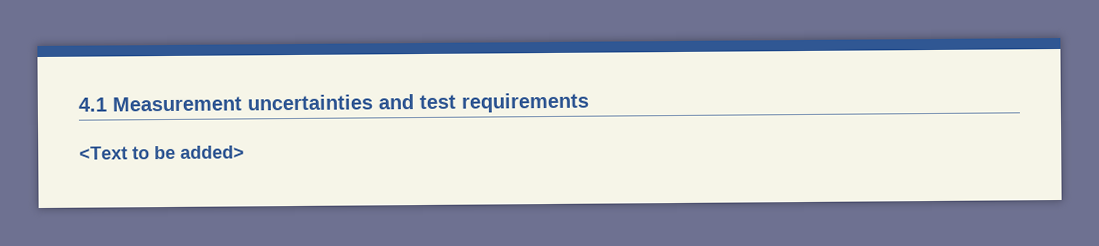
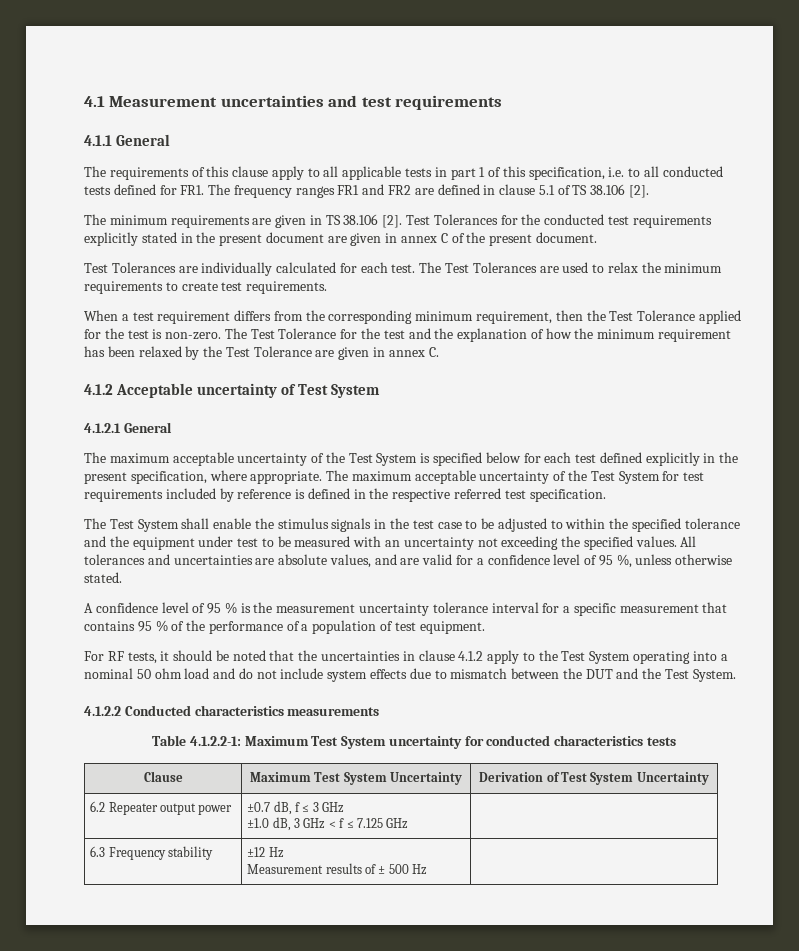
[79,145,245,160] <Text to be added> -> [84,134,171,146] [84,166,723,180] [84,184,650,198] [84,214,712,228] [84,232,597,246] [84,262,723,276] [84,281,328,294] [84,310,741,324] [84,328,732,342] [84,346,439,360] [84,383,381,398] [84,422,172,433] [84,452,739,466] [84,470,705,484] [84,488,606,502] [84,518,740,532] [84,536,697,550] [84,554,733,568] [84,572,122,583] [84,602,728,616] [84,620,485,634] [84,650,728,664] [84,668,736,682] [84,705,380,716] [151,735,677,749] [143,771,183,782] [249,772,463,785] [479,772,709,785] [90,801,233,815] [247,801,345,815] [247,817,409,831] [90,846,214,860] [247,847,284,858] [247,863,428,875] 4.1.1 General // The requirements of this clause apply to all applicable tests in part 1 of this specification, i.e. to all conducted tests defined for FR1. The frequency ranges FR1 and FR2 are defined in clause 5.1 of TS 38.106 [2]. // The minimum requirements are given in TS 38.106 [2]. Test Tolerances for the conducted test requirements explicitly stated in the present document are given in annex C of the present document. // Test Tolerances are individually calculated for each test. The Test Tolerances are used to relax the minimum requirements to create test requirements. // When a test requirement differs from the corresponding minimum requirement, then the Test Tolerance applied for the test is non-zero. The Test Tolerance for the test and the explanation of how the minimum requirement has been relaxed by the Test Tolerance are given in annex C. // 4.1.2 Acceptable uncertainty of Test System // 4.1.2.1 General // The maximum acceptable uncertainty of the Test System is specified below for each test defined explicitly in the present specification, where appropriate. The maximum acceptable uncertainty of the Test System for test requirements included by reference is defined in the respective referred test specification. // The Test System shall enable the stimulus signals in the test case to be adjusted to within the specified tolerance and the equipment under test to be measured with an uncertainty not exceeding the specified values. All tolerances and uncertainties are absolute values, and are valid for a confidence level of 95 %, unless otherwise stated. // A confidence level of 95 % is the measurement uncertainty tolerance interval for a specific measurement that contains 95 % of the performance of a population of test equipment. // For RF tests, it should be noted that the uncertainties in clause 4.1.2 apply to the Test System operating into a nominal 50 ohm load and do not include system effects due to mismatch between the DUT and the Test System. // 4.1.2.2 Conducted characteristics measurements // Table 4.1.2.2-1: Maximum Test System uncertainty for conducted characteristics tests // Clause | Maximum Test System Uncertainty | Derivation of Test System Uncertainty // 6.2 Repeater output power | ±0.7 dB, f ≤ 3 GHz // ±1.0 dB, 3 GHz < f ≤ 7.125 GHz | // 6.3 Frequency stability | ±12 Hz // Measurement results of ± 500 Hz |

